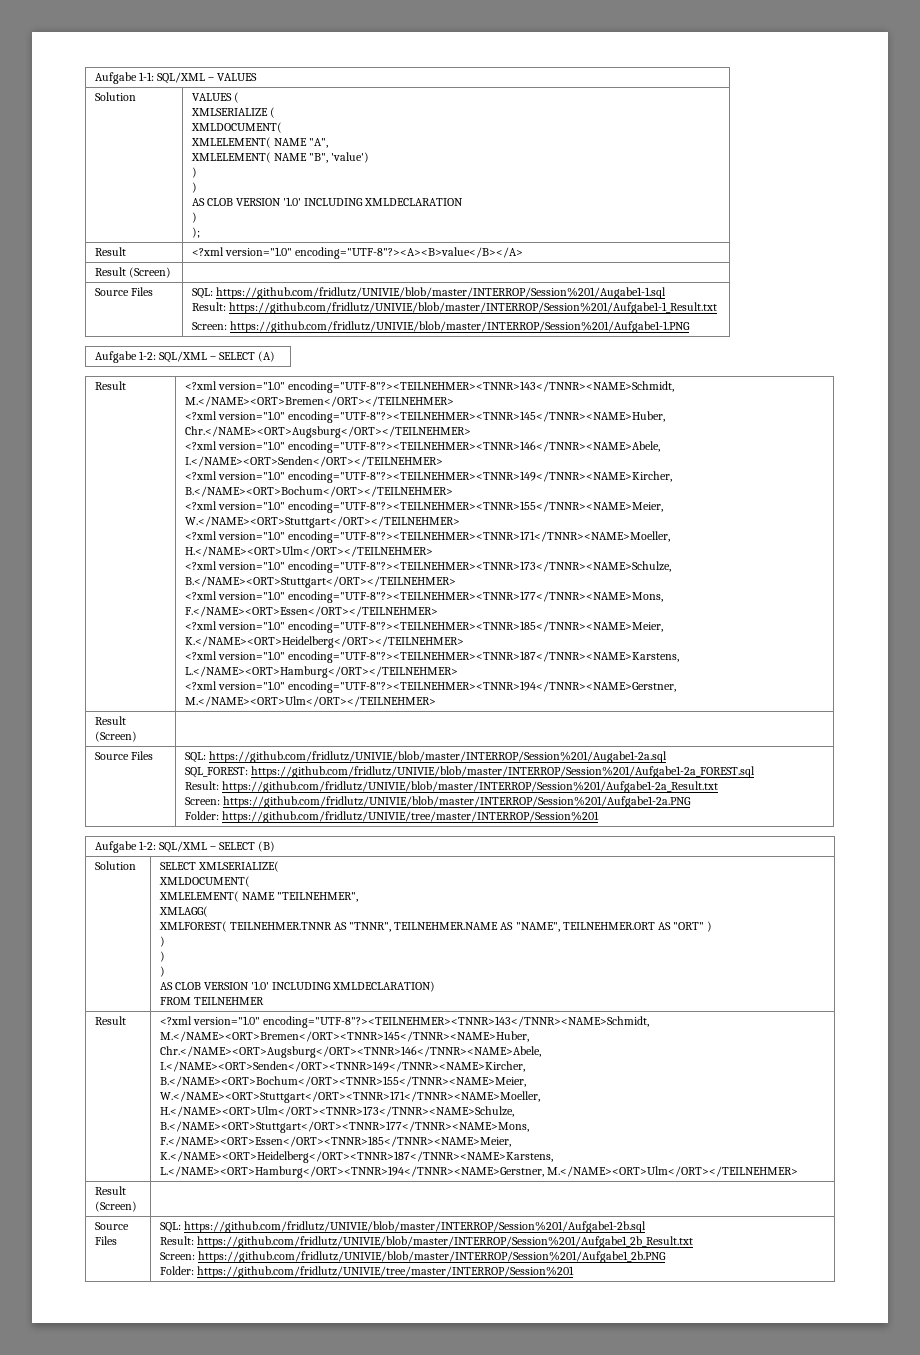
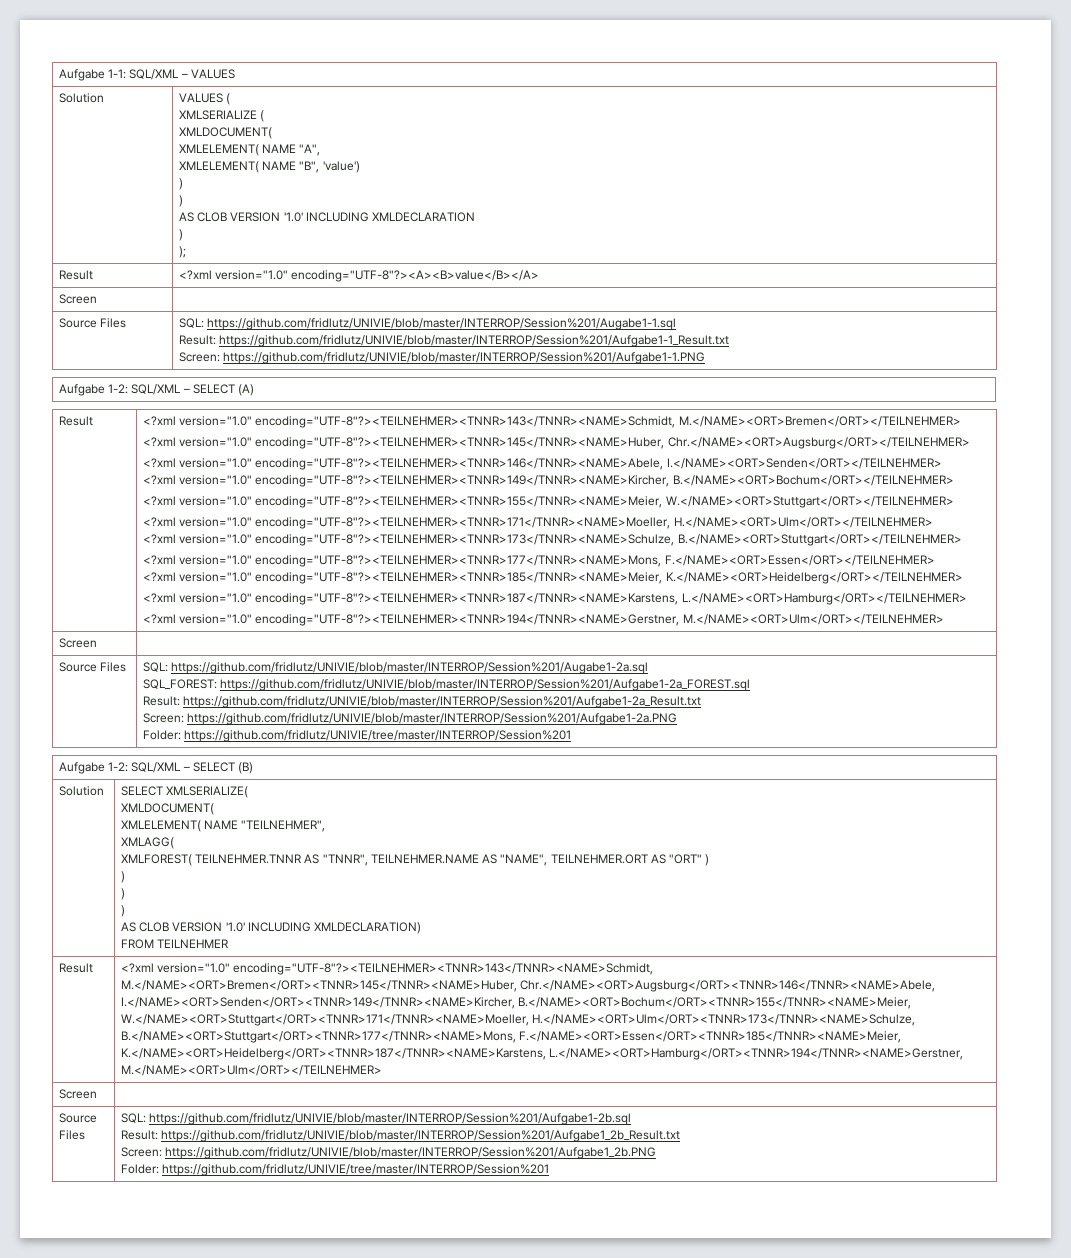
[94,267,172,278] Result (Screen) -> [58,294,97,304] Screen
[94,716,126,725] [94,731,137,742] Result (Screen) -> [58,638,97,648] Screen
[94,1186,126,1195] [94,1201,137,1212] Result (Screen) -> [58,1089,97,1099] Screen

